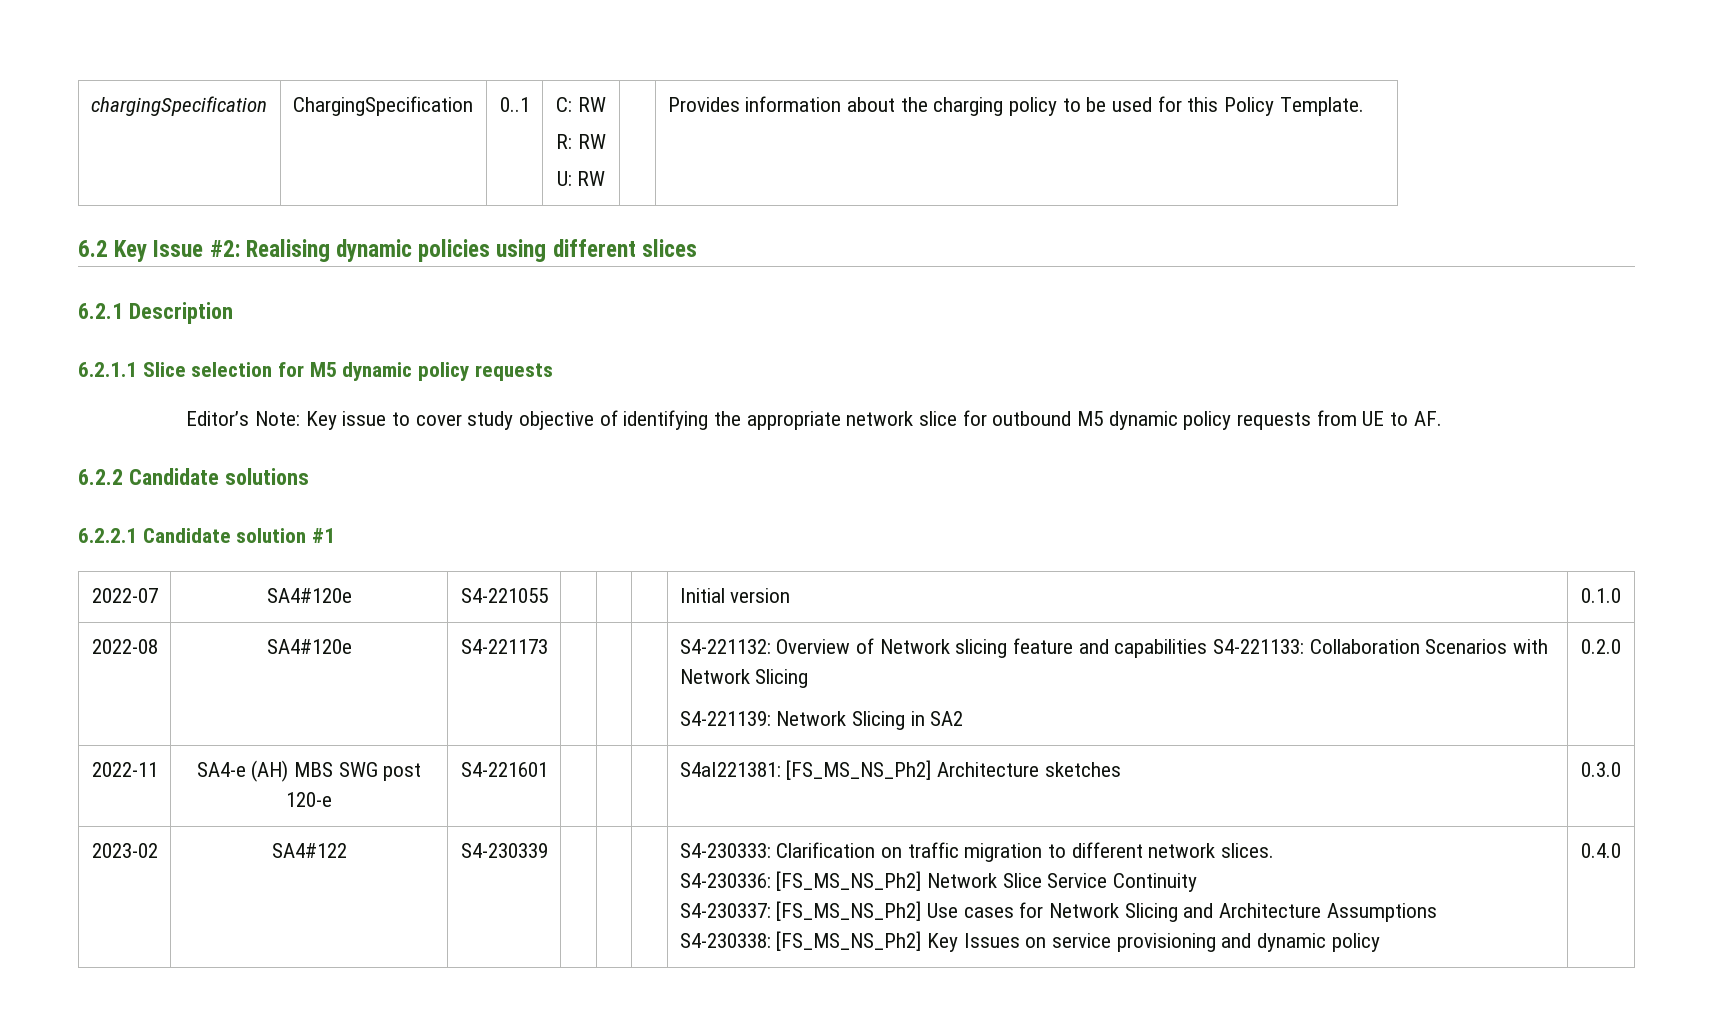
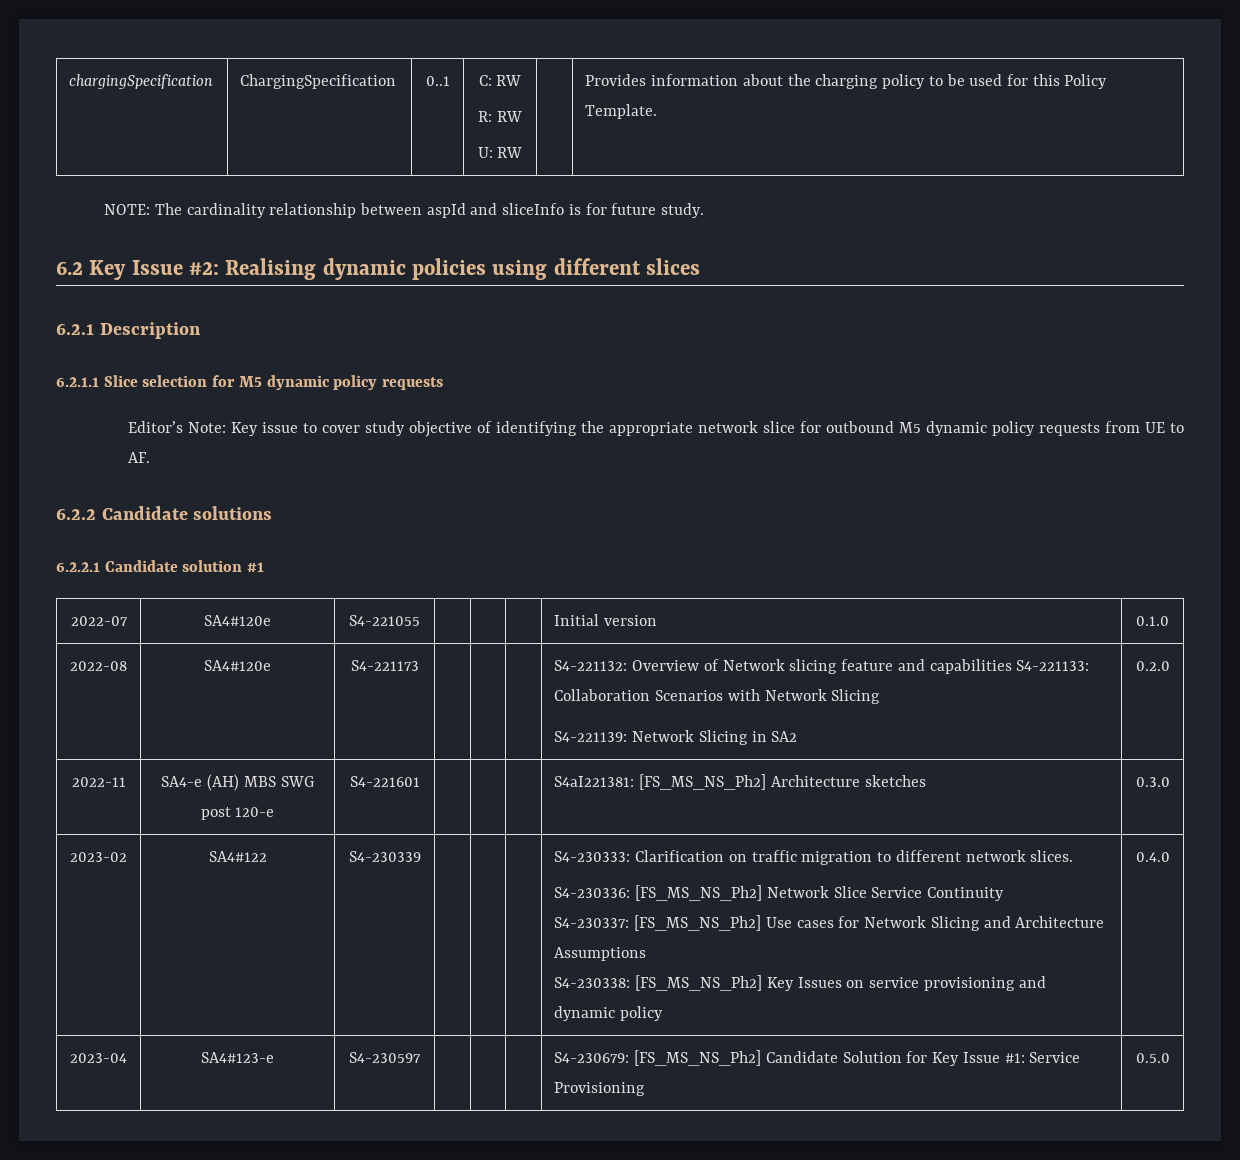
(1364, 106) none -> [104,203,705,218] // NOTE: The cardinality relationship between aspId and sliceInfo is for future study.
(1621, 850) none -> [70,1053,127,1063] [201,1052,274,1063] [349,1052,421,1063] [554,1050,1081,1066] [554,1082,646,1096] [1135,1053,1170,1063] // 2023-04 | SA4#123-e | S4-230597 | | | | S4-230679: [FS_MS_NS_Ph2] Candidate Solution for Key Issue #1: Service Provisioning | 0.5.0

